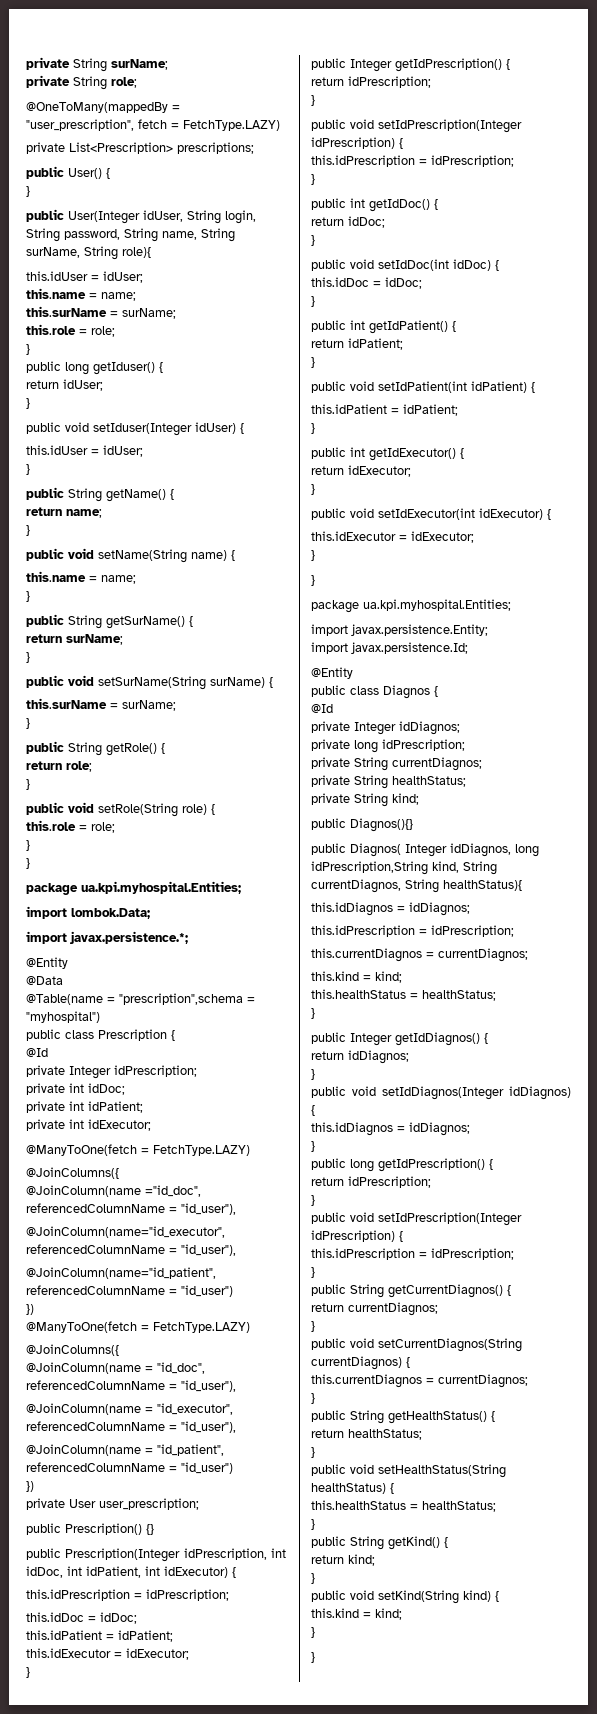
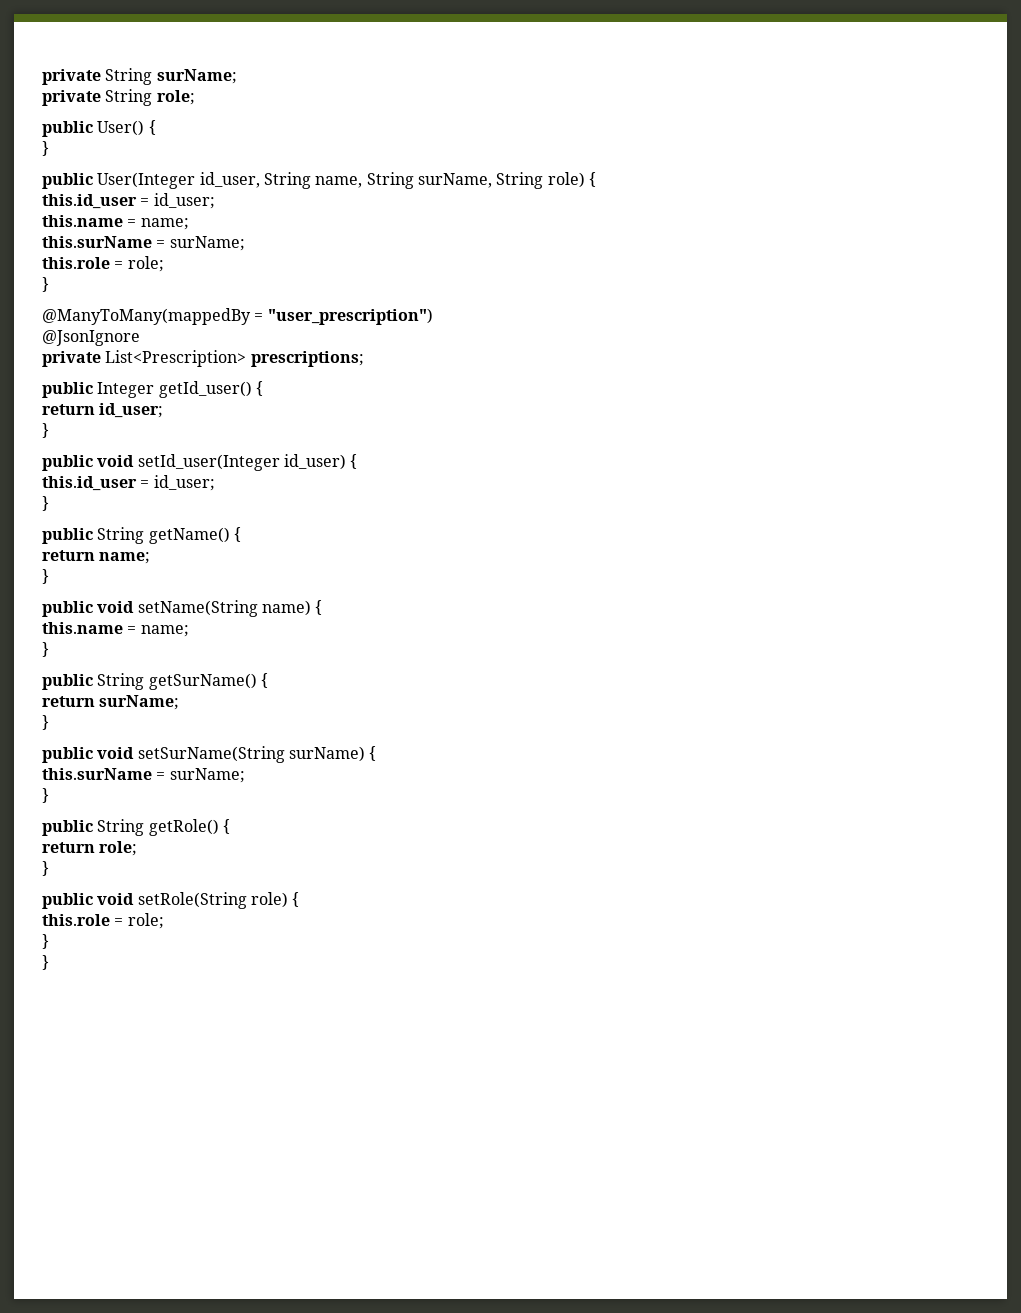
[26,102,180,113] [26,119,280,131] [26,142,254,154] // @OneToMany(mappedBy = "user_prescription", fetch = FetchType.LAZY) // private List<Prescription> prescriptions; -> (195, 97) none
[143,210,256,224] [26,228,120,242] idUser, String login, String password, -> [199,172,260,188] id_user,
[122,247,151,258] [26,271,143,283] role){ // this.idUser = idUser; -> [547,172,596,188] [42,193,215,209] role) { // this.id_user = id_user;
[26,361,163,375] [26,379,103,391] [26,398,30,409] [26,422,244,436] [26,445,143,457] // public long getIduser() { // return idUser; // } // public void setIduser(Integer idUser) { // this.idUser = idUser; -> [42,308,433,325] [42,330,140,346] [42,350,364,367] [42,381,263,398] [42,403,164,418] [42,423,49,438] [42,454,358,471] [42,475,215,491] // @ManyToMany(mappedBy = "user_prescription") // @JsonIgnore // private List<Prescription> prescriptions; // public Integer getId_user() { // return id_user; // } // public void setId_user(Integer id_user) { // this.id_user = id_user;
[26,881,241,895] [26,906,150,919] [26,931,188,944] [26,957,68,969] [26,976,63,985] [26,993,255,1005] [26,1011,100,1023] [26,1029,175,1041] [26,1048,48,1057] [26,1065,197,1079] [26,1083,125,1095] [26,1101,143,1113] [26,1119,151,1131] [26,1144,250,1156] [26,1167,119,1179] [26,1185,201,1197] [26,1203,236,1215] [26,1226,225,1238] [26,1244,236,1256] [26,1267,216,1279] [26,1285,233,1297] [26,1304,34,1315] [26,1321,250,1333] [26,1344,119,1356] [26,1362,205,1374] [26,1380,236,1392] [26,1403,233,1415] [26,1421,236,1433] [26,1444,224,1456] [26,1462,233,1474] [26,1481,34,1492] [26,1498,199,1510] [26,1523,154,1535] [26,1548,286,1562] [26,1566,236,1578] [26,1589,229,1601] [26,1612,137,1624] [26,1630,173,1642] [26,1648,189,1660] [26,1667,30,1678] [311,58,510,72] [311,76,431,88] [311,95,315,106] [311,119,522,133] [311,137,403,149] [311,155,514,167] [311,174,315,185] [311,198,438,212] [311,216,385,228] [311,235,315,246] [311,259,499,271] [311,277,422,289] [311,296,315,307] [311,320,456,334] [311,338,403,350] [311,357,315,368] [311,381,535,393] [311,404,458,416] [311,423,315,434] [311,447,464,461] [311,465,411,477] [311,484,315,495] [311,508,551,520] [311,531,474,543] [311,550,315,561] [311,575,315,586] [311,599,511,613] [311,624,488,636] [311,642,468,654] [311,667,353,679] [311,685,438,699] [311,704,333,713] [311,721,460,735] [311,739,465,753] [311,757,482,771] [311,775,466,789] [311,793,419,807] [311,818,413,832] [311,843,539,857] [311,861,497,875] [311,879,522,893] [311,902,470,916] [311,925,514,937] [311,948,528,962] [311,971,402,983] [311,989,496,1001] [311,1008,315,1019] [311,1032,488,1046] [311,1050,409,1064] [311,1069,315,1080] [311,1086,571,1100] [311,1105,315,1116] [311,1122,470,1136] [311,1141,315,1152] [311,1158,493,1172] [311,1176,431,1188] [311,1195,315,1206] [311,1212,522,1226] [311,1230,403,1242] [311,1248,514,1260] [311,1267,315,1278] [311,1284,511,1298] [311,1302,438,1316] [311,1321,315,1332] [311,1338,522,1352] [311,1356,410,1370] [311,1374,528,1388] [311,1393,315,1404] [311,1410,495,1424] [311,1429,422,1440] [311,1447,315,1458] [311,1464,506,1478] [311,1483,394,1494] [311,1500,496,1512] [311,1519,315,1530] [311,1536,448,1550] [311,1554,375,1566] [311,1573,315,1584] [311,1590,499,1604] [311,1608,402,1620] [311,1627,315,1638] [311,1652,315,1663] // package ua.kpi.myhospital.Entities; // import lombok.Data; // import javax.persistence.*; // @Entity // @Data // @Table(name = "prescription",schema = "myhospital") // public class Prescription { // @Id // private Integer idPrescription; // private int idDoc; // private int idPatient; // private int idExecutor; // @ManyToOne(fetch = FetchType.LAZY) // @JoinColumns({ // @JoinColumn(name ="id_doc", referencedColumnName = "id_user"), // @JoinColumn(name="id_executor", referencedColumnName = "id_user"), // @JoinColumn(name="id_patient", referencedColumnName = "id_user") // }) // @ManyToOne(fetch = FetchType.LAZY) // @JoinColumns({ // @JoinColumn(name = "id_doc", referencedColumnName = "id_user"), // @JoinColumn(name = "id_executor", referencedColumnName = "id_user"), // @JoinColumn(name = "id_patient", referencedColumnName = "id_user") // }) // private User user_prescription; // public Prescription() {} // public Prescription(Integer idPrescription, int idDoc, int idPatient, int idExecutor) { // this.idPrescription = idPrescription; // this.idDoc = idDoc; // this.idPatient = idPatient; // this.idExecutor = idExecutor; // } // public Integer getIdPrescription() { // return idPrescription; // } // public void setIdPrescription(Integer idPrescription) { // this.idPrescription = idPrescription; // } // public int getIdDoc() { // return idDoc; // } // public void setIdDoc(int idDoc) { // this.idDoc = idDoc; // } // public int getIdPatient() { // return idPatient; // } // public void setIdPatient(int idPatient) { // this.idPatient = idPatient; // } // public int getIdExecutor() { // return idExecutor; // } // public void setIdExecutor(int idExecutor) { // this.idExecutor = idExecutor; // } // } // package ua.kpi.myhospital.Entities; // import javax.persistence.Entity; // import javax.persistence.Id; // @Entity // public class Diagnos { // @Id // private Integer idDiagnos; // private long idPrescription; // private String currentDiagnos; // private String healthStatus; // private String kind; // public Diagnos(){} // public Diagnos( Integer idDiagnos, long idPrescription,String kind, String currentDiagnos, String healthStatus){ // this.idDiagnos = idDiagnos; // this.idPrescription = idPrescription; // this.currentDiagnos = currentDiagnos; // this.kind = kind; // this.healthStatus = healthStatus; // } // public Integer getIdDiagnos() { // return idDiagnos; // } // public void setIdDiagnos(Integer idDiagnos) { // this.idDiagnos = idDiagnos; // } // public long getIdPrescription() { // return idPrescription; // } // public void setIdPrescription(Integer idPrescription) { // this.idPrescription = idPrescription; // } // public String getCurrentDiagnos() { // return currentDiagnos; // } // public void setCurrentDiagnos(String currentDiagnos) { // this.currentDiagnos = currentDiagnos; // } // public String getHealthStatus() { // return healthStatus; // } // public void setHealthStatus(String healthStatus) { // this.healthStatus = healthStatus; // } // public String getKind() { // return kind; // } // public void setKind(String kind) { // this.kind = kind; // } // } -> (49, 962) none

